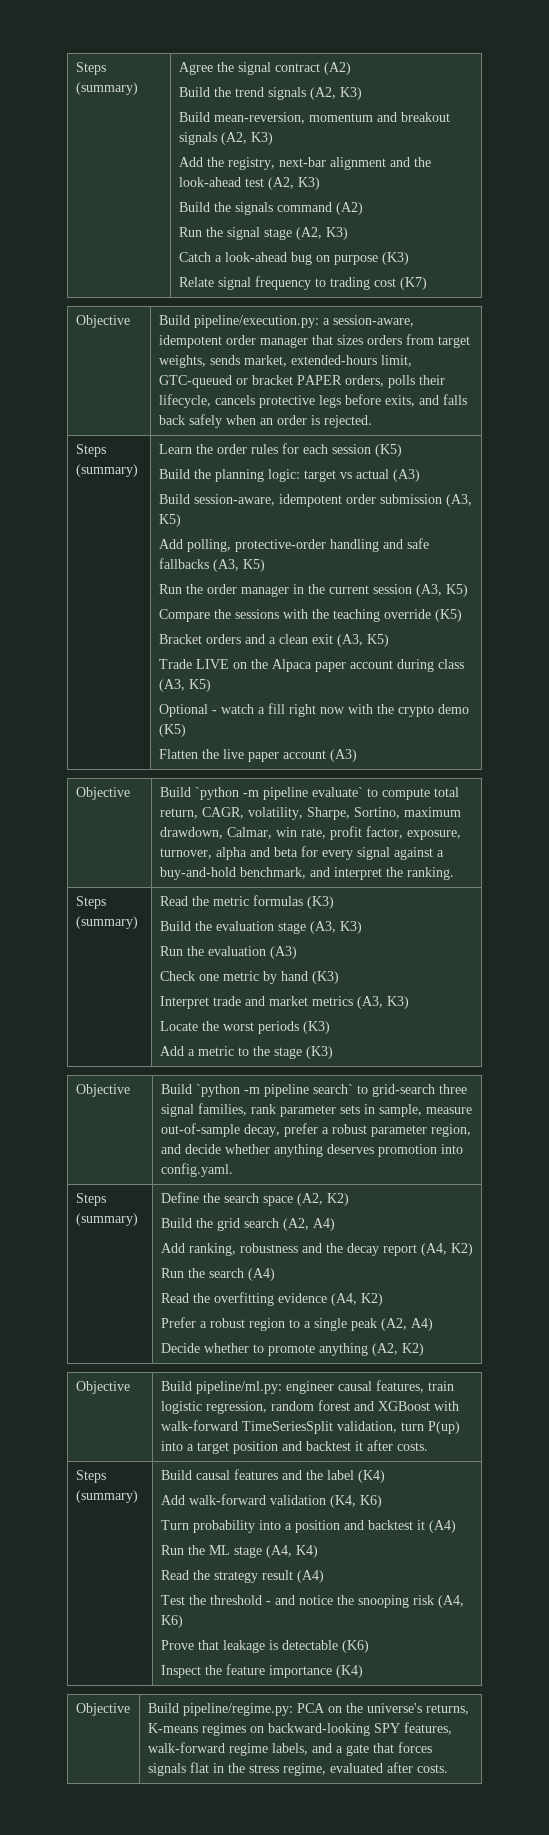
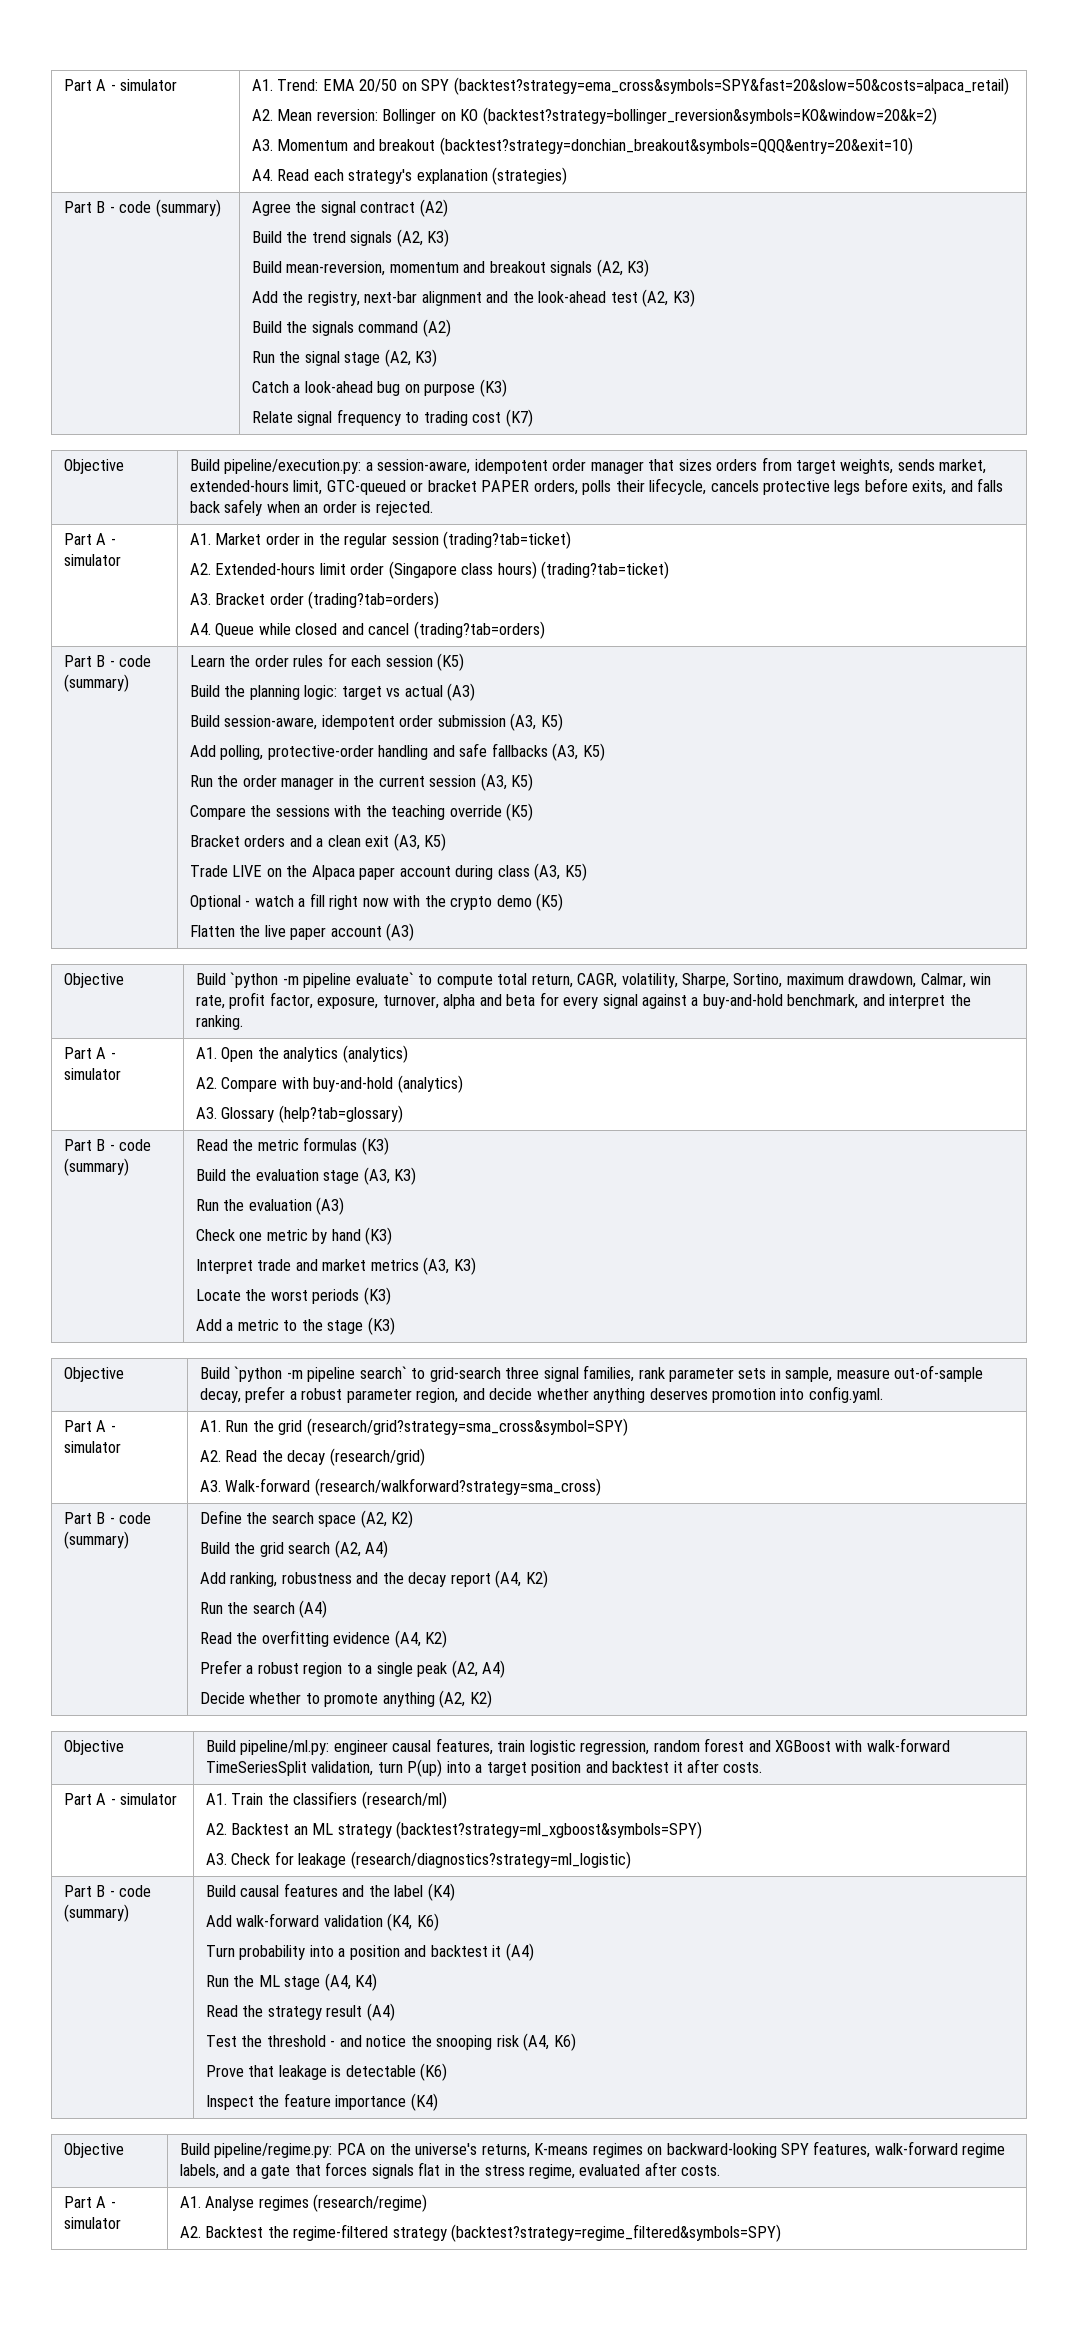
[75,62,106,75] Steps -> [64,79,178,91] [252,77,1009,95] [252,107,937,125] [252,137,913,155] [252,167,568,185] [64,201,152,213] Part A - simulator | A1. Trend: EMA 20/50 on SPY (backtest?strategy=ema_cross&symbols=SPY&fast=20&slow=50&costs=alpaca_retail) // A2. Mean reversion: Bollinger on KO (backtest?strategy=bollinger_reversion&symbols=KO&window=20&k=2) // A3. Momentum and breakout (backtest?strategy=donchian_breakout&symbols=QQQ&entry=20&exit=10) // A4. Read each strategy's explanation (strategies) // Part B - code
[75,444,106,457] Steps -> [64,533,116,545] [64,554,122,566] [190,531,572,549] [190,561,670,579] [190,591,440,609] [190,621,545,639] [64,655,152,667] Part A - simulator | A1. Market order in the regular session (trading?tab=ticket) // A2. Extended-hours limit order (Singapore class hours) (trading?tab=ticket) // A3. Bracket order (trading?tab=orders) // A4. Queue while closed and cancel (trading?tab=orders) // Part B - code
[75,896,106,909] Steps -> [64,1047,116,1059] [64,1068,122,1080] [196,1045,408,1063] [196,1075,463,1093] [196,1105,403,1123] [64,1139,152,1151] Part A - simulator | A1. Open the analytics (analytics) // A2. Compare with buy-and-hold (analytics) // A3. Glossary (help?tab=glossary) // Part B - code
[75,1193,106,1206] Steps -> [64,1420,116,1432] [64,1441,122,1453] [200,1418,628,1436] [200,1448,425,1466] [200,1478,601,1496] [64,1512,152,1524] Part A - simulator | A1. Run the grid (research/grid?strategy=sma_cross&symbol=SPY) // A2. Read the decay (research/grid) // A3. Walk-forward (research/walkforward?strategy=sma_cross) // Part B - code
[75,1470,106,1483] Steps -> [64,1793,178,1805] [206,1791,447,1809] [206,1821,703,1839] [206,1851,631,1869] [64,1885,152,1897] Part A - simulator | A1. Train the classifiers (research/ml) // A2. Backtest an ML strategy (backtest?strategy=ml_xgboost&symbols=SPY) // A3. Check for leakage (research/diagnostics?strategy=ml_logistic) // Part B - code
(448, 1768) none -> [64,2196,116,2208] [64,2217,122,2229] [180,2194,428,2212] [180,2224,782,2242] // Part A - simulator | A1. Analyse regimes (research/regime) // A2. Backtest the regime-filtered strategy (backtest?strategy=regime_filtered&symbols=SPY)

